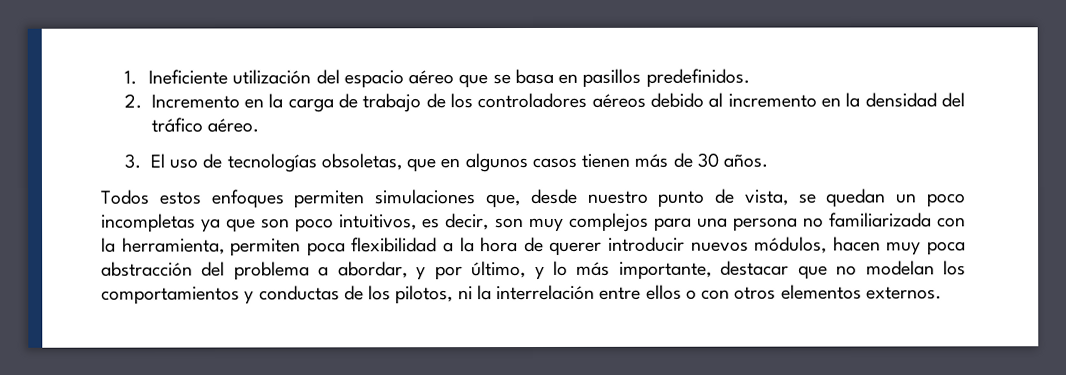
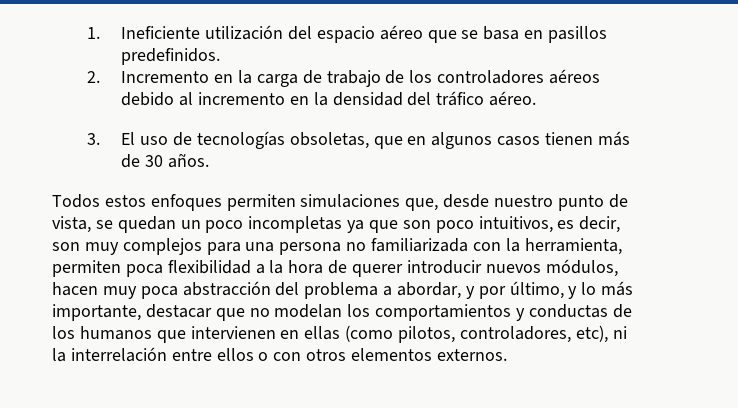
[395,285,454,305] pilotos, -> [79,325,608,343] humanos que intervienen en ellas (como pilotos, controladores, etc),

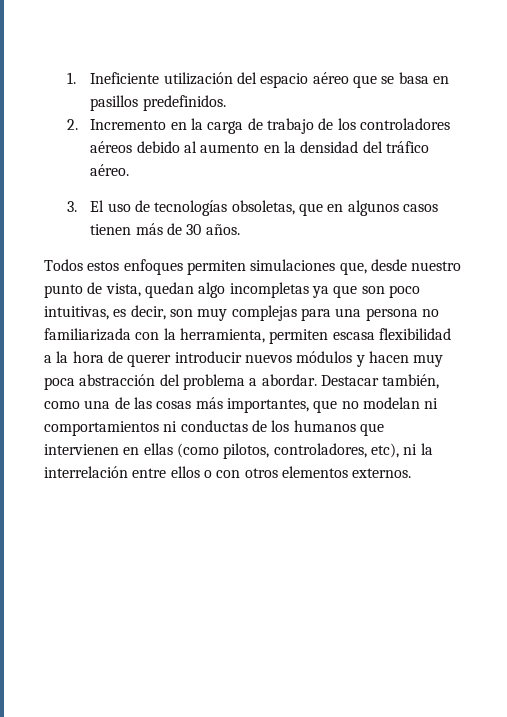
[197,92,285,105] incremento -> [200,143,260,153] aumento
[95,216,244,233] se quedan un poco -> [144,282,226,298] quedan algo
[478,216,553,233] intuitivos, -> [44,306,109,320] intuitivas,
[122,238,202,255] complejos -> [231,305,297,321] complejas
[125,264,163,277] poca -> [332,332,375,340] escasa
[545,259,618,277] módulos, -> [296,351,365,367] módulos y
[397,281,634,299] [52,304,526,321] abordar, y por último, y lo más importante, destacar que no modelan los comportamientos y -> [261,374,440,389] [44,397,439,413] [44,421,178,436] abordar. Destacar también, como una de las cosas más importantes, que no modelan ni comportamientos ni

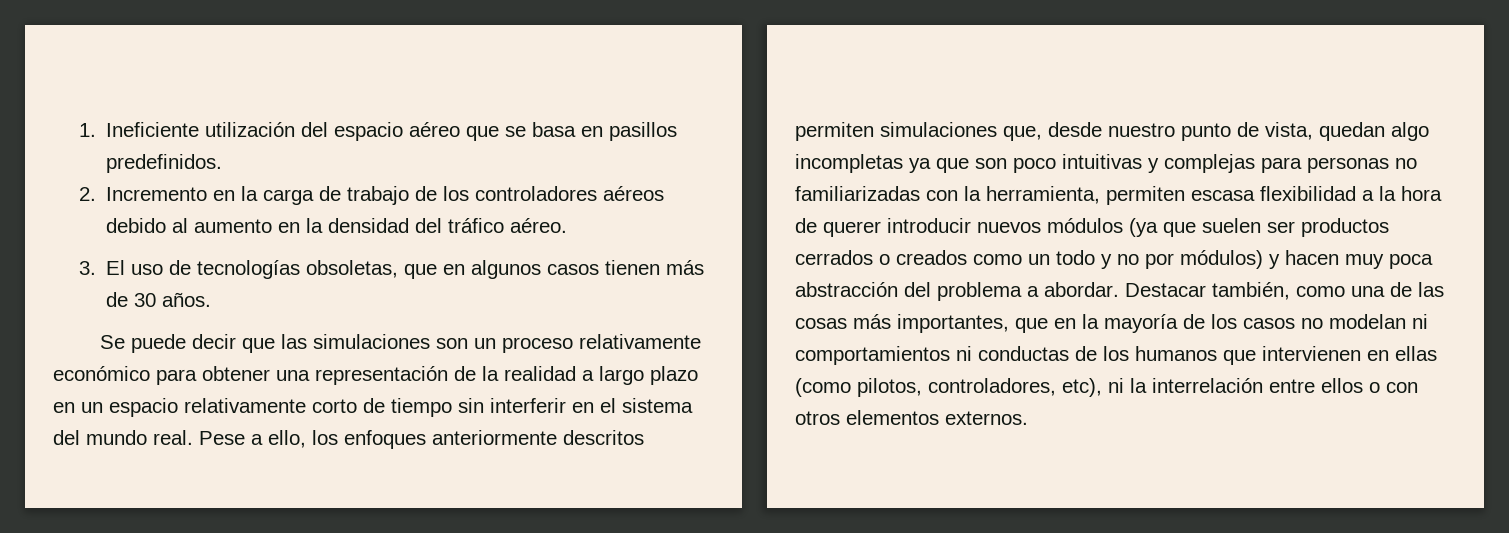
[44,259,183,275] Todos estos enfoques -> [99,334,701,353] [53,366,698,385] [53,398,693,417] [53,430,644,449] Se puede decir que las simulaciones son un proceso relativamente económico para obtener una representación de la realidad a largo plazo en un espacio relativamente corto de tiempo sin interferir en el sistema del mundo real. Pese a ello, los enfoques anteriormente descritos
[44,305,439,321] [44,328,131,341] intuitivas, es decir, son muy complejas para una persona no familiarizada -> [1062,154,1417,173] [795,186,920,201] intuitivas y complejas para personas no familiarizadas
(353, 357) none -> [1129,218,1389,237] [795,250,1263,269] (ya que suelen ser productos cerrados o creados como un todo y no por módulos)
(338, 406) none -> [1054,314,1295,333] en la mayoría de los casos

